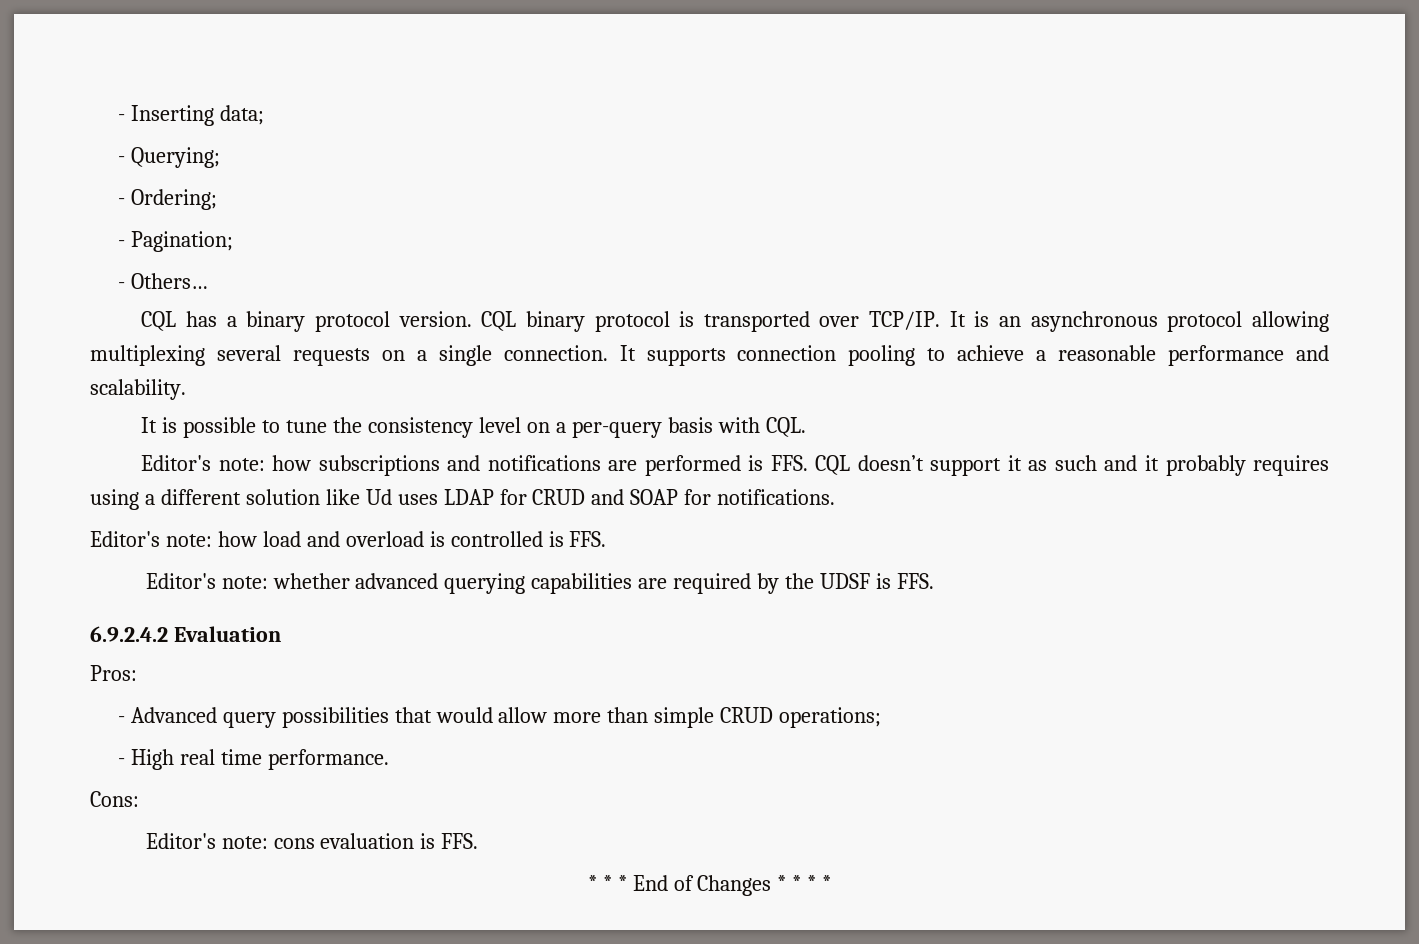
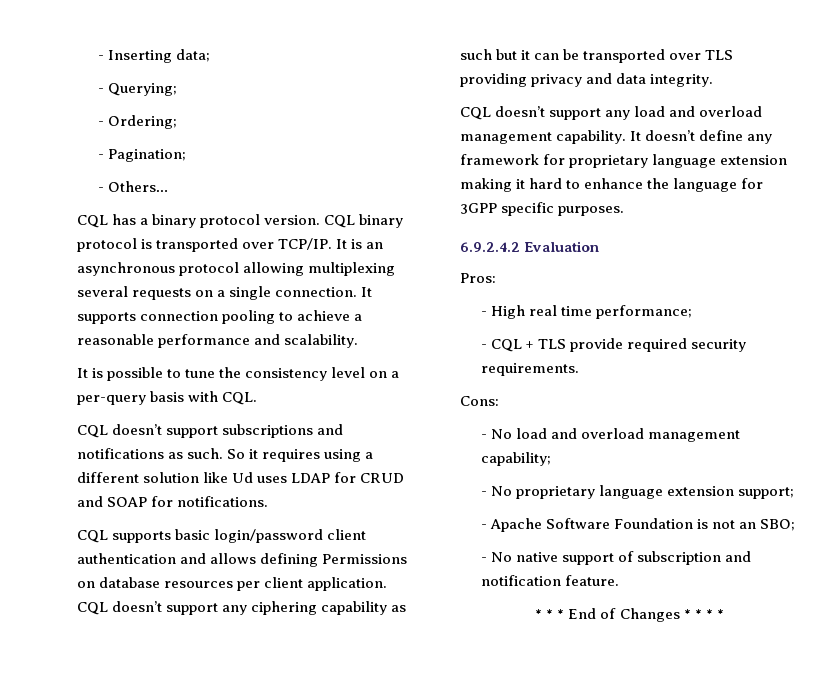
[141,455,1246,476] Editor's note: how subscriptions and notifications are performed is FFS. CQL doesn’t support it as such and it probably -> [77,424,344,438] [77,448,259,459] CQL doesn’t support subscriptions and notifications as such. So it
[90,531,607,547] [145,573,934,594] [90,626,281,642] [90,665,137,681] [117,707,882,728] [117,749,389,770] [90,791,139,807] [145,833,479,849] Editor's note: how load and overload is controlled is FFS. // Editor's note: whether advanced querying capabilities are required by the UDSF is FFS. // 6.9.2.4.2 Evaluation // Pros: // - Advanced query possibilities that would allow more than simple CRUD operations; // - High real time performance. // Cons: // Editor's note: cons evaluation is FFS. -> [77,529,367,543] [77,553,408,567] [77,577,388,591] [77,601,407,615] [460,49,734,63] [460,73,714,87] [460,106,763,120] [460,130,773,144] [460,154,788,168] [460,178,764,192] [460,202,625,216] [460,241,600,252] [460,273,496,283] [480,305,693,319] [480,338,747,352] [480,363,579,376] [460,396,499,406] [480,428,741,442] [480,452,551,466] [480,485,795,499] [480,518,796,532] [480,551,752,565] [480,575,620,586] CQL supports basic login/password client authentication and allows defining Permissions on database resources per client application. CQL doesn’t support any ciphering capability as such but it can be transported over TLS providing privacy and data integrity. // CQL doesn’t support any load and overload management capability. It doesn’t define any framework for proprietary language extension making it hard to enhance the language for 3GPP specific purposes. // 6.9.2.4.2 Evaluation // Pros: // - High real time performance; // - CQL + TLS provide required security requirements. // Cons: // - No load and overload management capability; // - No proprietary language extension support; // - Apache Software Foundation is not an SBO; // - No native support of subscription and notification feature.

